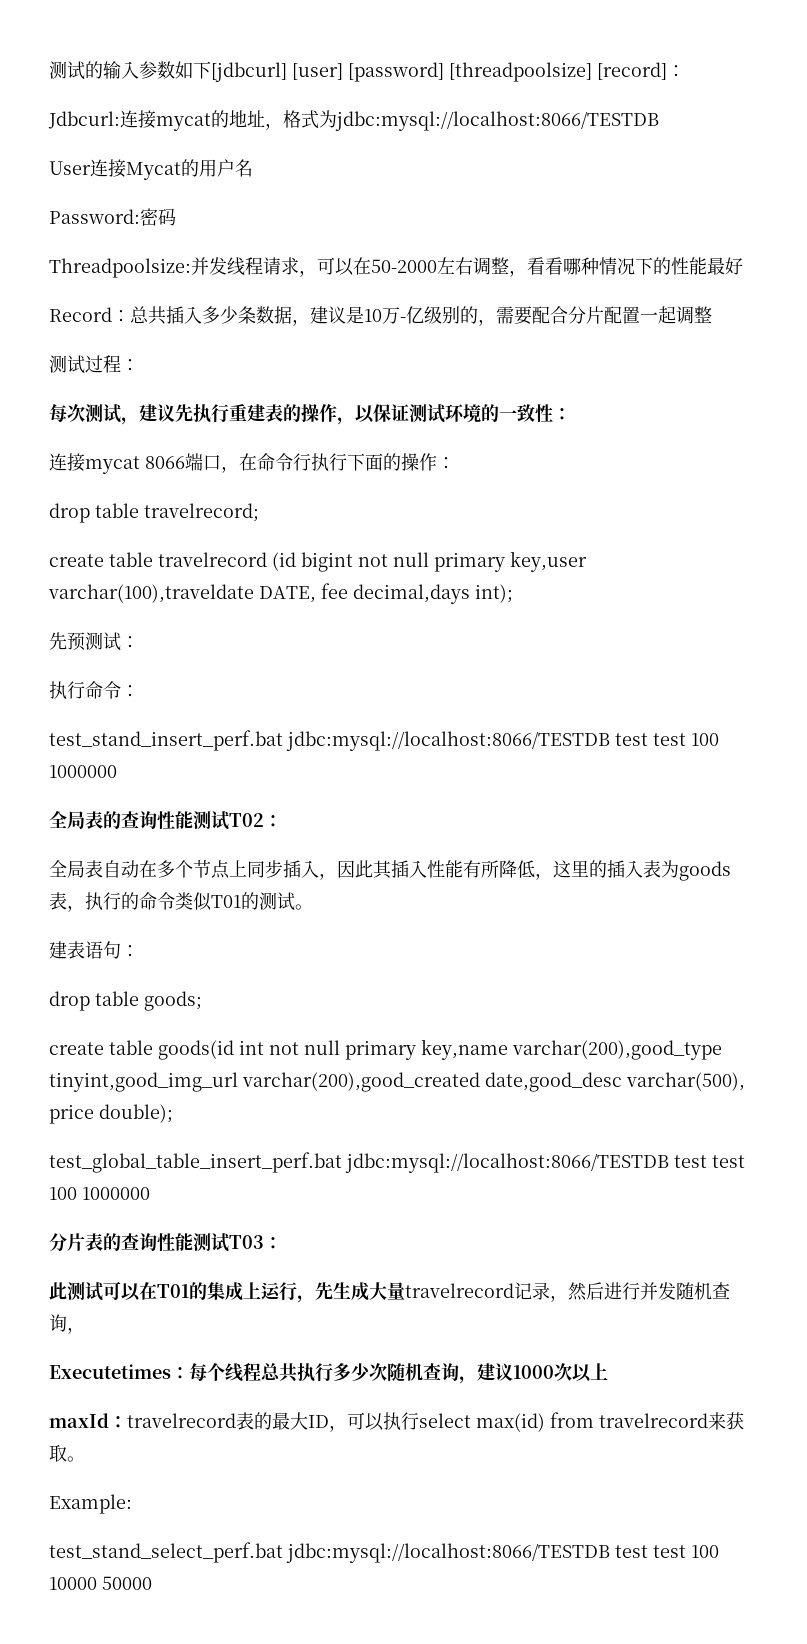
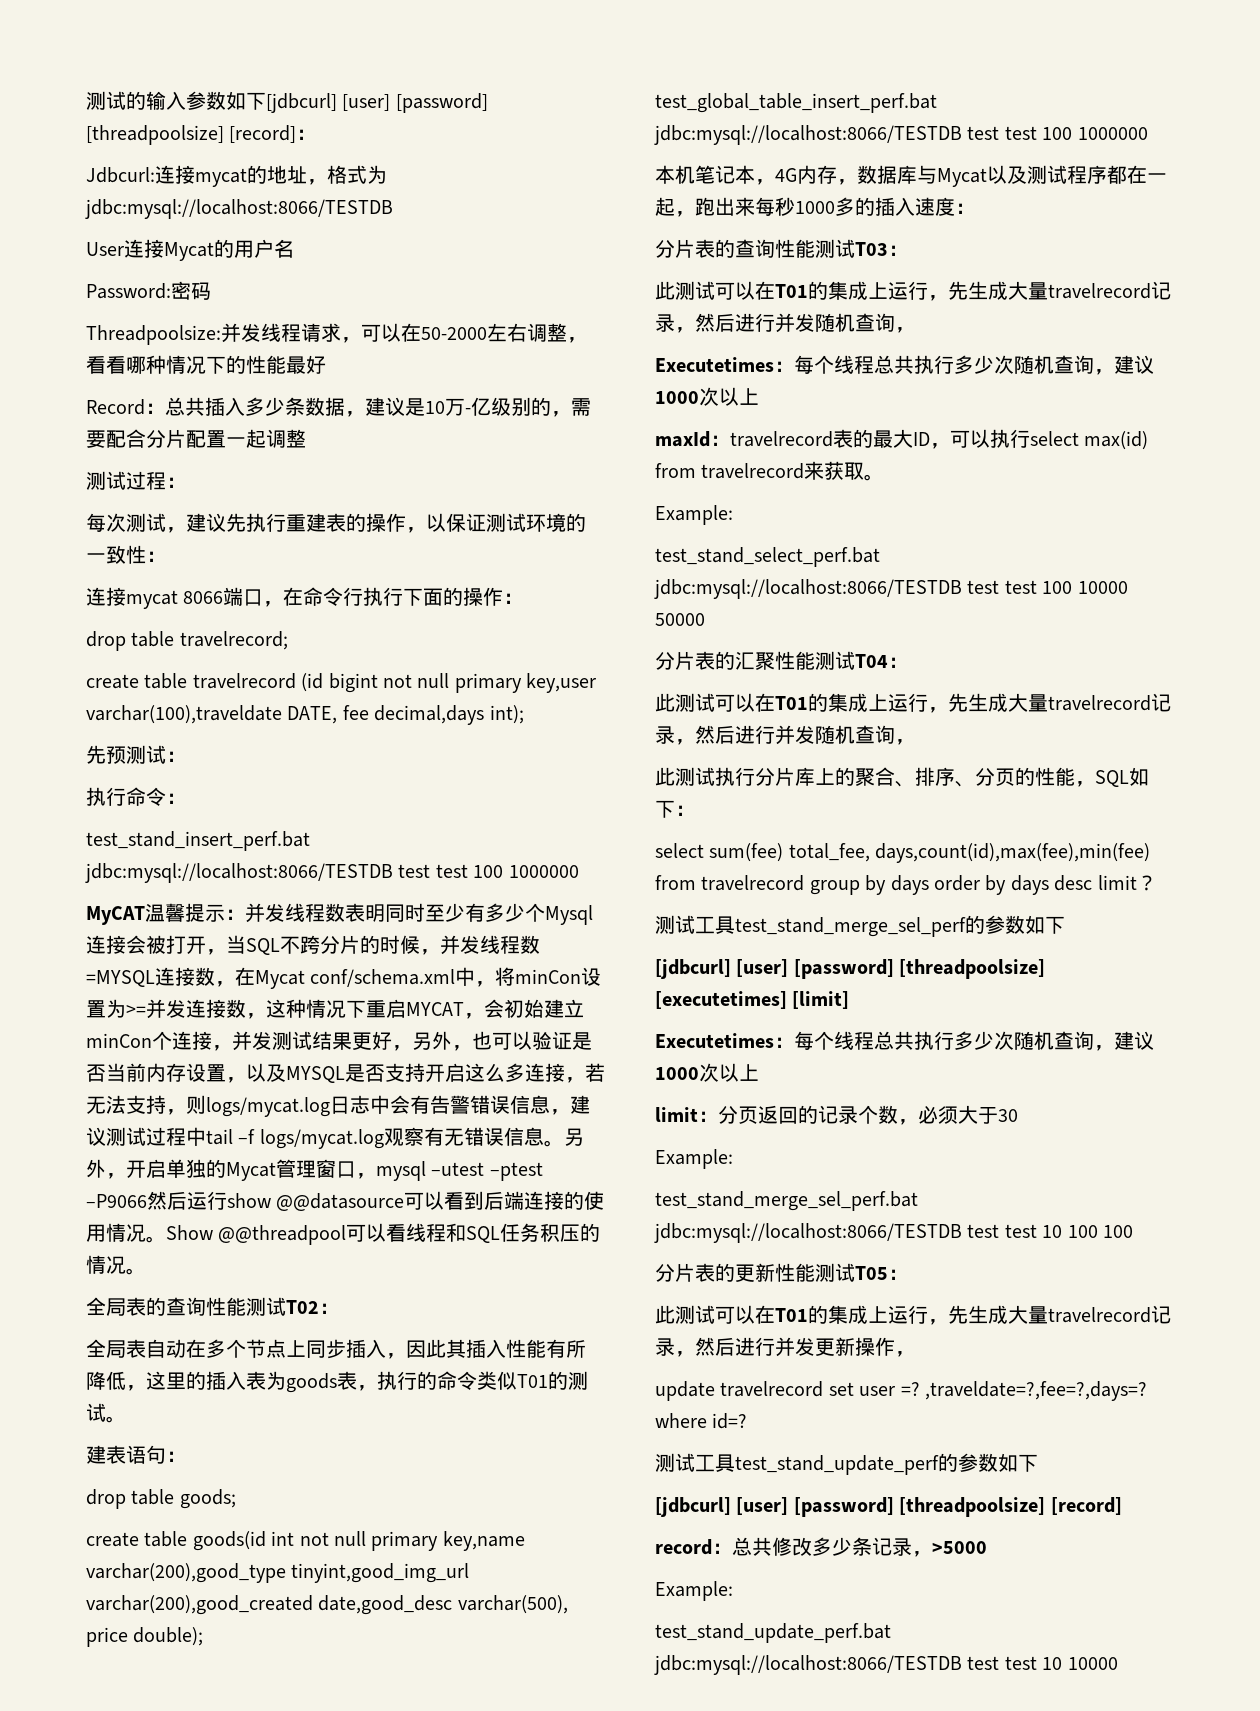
(117, 771) none -> [86,903,593,925] [86,935,540,955] [86,967,602,989] [86,999,584,1019] [86,1031,592,1051] [86,1063,605,1083] [86,1095,590,1117] [86,1127,584,1149] [86,1159,543,1181] [86,1191,605,1211] [86,1223,601,1245] [86,1255,146,1275] // MyCAT温馨提示：并发线程数表明同时至少有多少个Mysql连接会被打开，当SQL不跨分片的时候，并发线程数=MYSQL连接数，在Mycat conf/schema.xml中，将minCon设置为>=并发连接数，这种情况下重启MYCAT，会初始建立minCon个连接，并发测试结果更好，另外，也可以验证是否当前内存设置，以及MYSQL是否支持开启这么多连接，若无法支持，则logs/mycat.log日志中会有告警错误信息，建议测试过程中tail –f logs/mycat.log观察有无错误信息。另外，开启单独的Mycat管理窗口，mysql –utest –ptest –P9066然后运行show @@datasource可以看到后端连接的使用情况。Show @@threadpool可以看线程和SQL任务积压的情况。
(150, 1193) none -> [655,165,1167,187] [655,197,975,217] // 本机笔记本，4G内存，数据库与Mycat以及测试程序都在一起，跑出来每秒1000多的插入速度：
(152, 1583) none -> [655,651,908,670] [655,693,1171,713] [655,725,915,745] [655,767,1149,787] [655,800,695,818] [655,843,1151,863] [655,875,1157,895] [655,915,1065,937] [655,959,1046,979] [655,991,850,1009] [655,1031,1154,1051] [655,1063,759,1082] [655,1105,1018,1125] [655,1149,733,1169] [655,1191,918,1211] [654,1223,1133,1243] [655,1263,908,1282] [655,1305,1171,1325] [655,1337,915,1357] [655,1381,1147,1401] [655,1413,748,1429] [655,1453,1038,1475] [655,1497,1122,1517] [655,1537,987,1557] [655,1581,733,1601] [655,1623,891,1643] [654,1655,1118,1675] // 分片表的汇聚性能测试T04： // 此测试可以在T01的集成上运行，先生成大量travelrecord记录，然后进行并发随机查询， // 此测试执行分片库上的聚合、排序、分页的性能，SQL如下： // select sum(fee) total_fee, days,count(id),max(fee),min(fee) from travelrecord group by days order by days desc limit？ // 测试工具test_stand_merge_sel_perf的参数如下 // [jdbcurl] [user] [password] [threadpoolsize] [executetimes] [limit] // Executetimes：每个线程总共执行多少次随机查询，建议1000次以上 // limit：分页返回的记录个数，必须大于30 // Example: // test_stand_merge_sel_perf.bat jdbc:mysql://localhost:8066/TESTDB test test 10 100 100 // 分片表的更新性能测试T05： // 此测试可以在T01的集成上运行，先生成大量travelrecord记录，然后进行并发更新操作， // update travelrecord set user =? ,traveldate=?,fee=?,days=? where id=? // 测试工具test_stand_update_perf的参数如下 // [jdbcurl] [user] [password] [threadpoolsize] [record] // record：总共修改多少条记录，>5000 // Example: // test_stand_update_perf.bat jdbc:mysql://localhost:8066/TESTDB test test 10 10000

